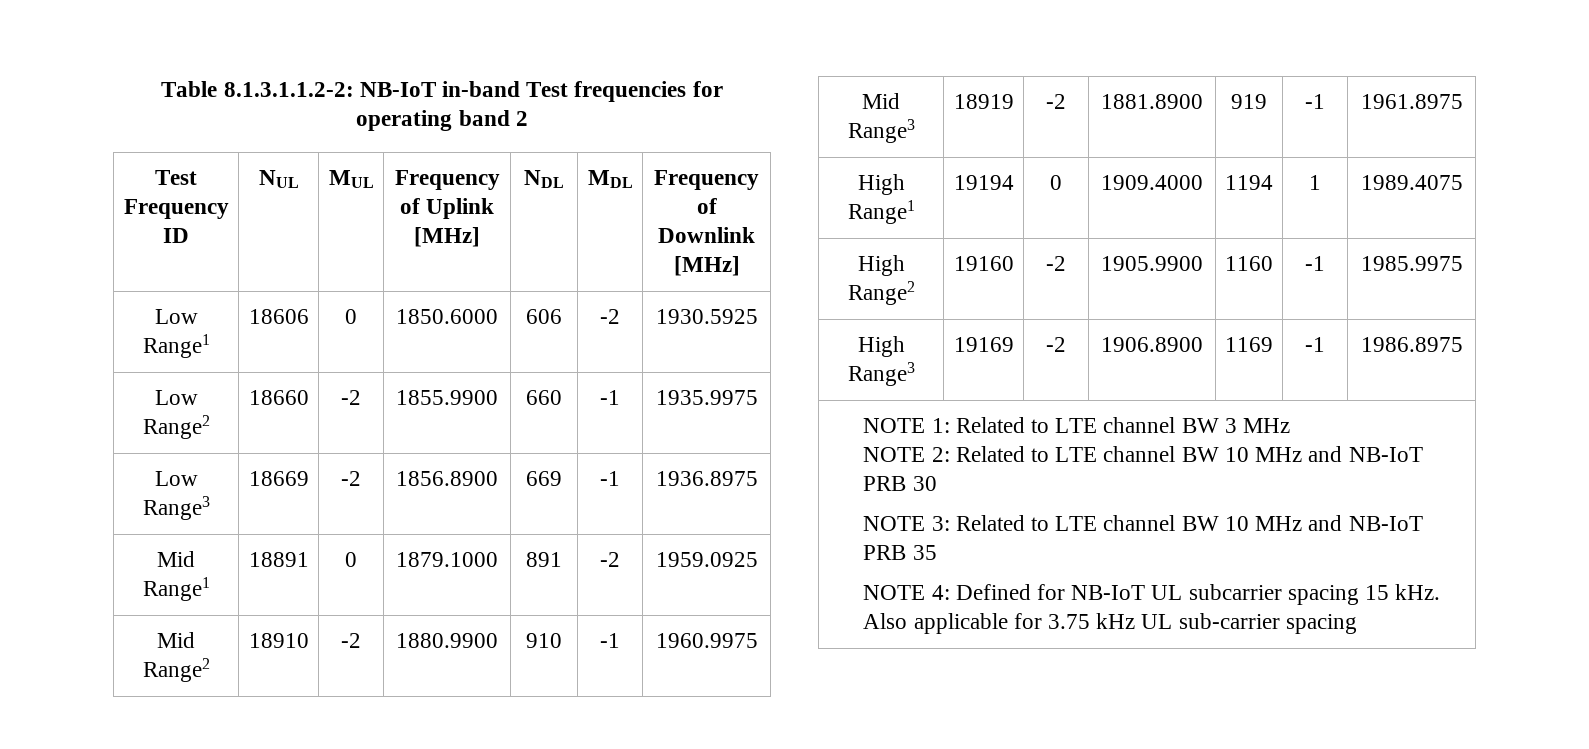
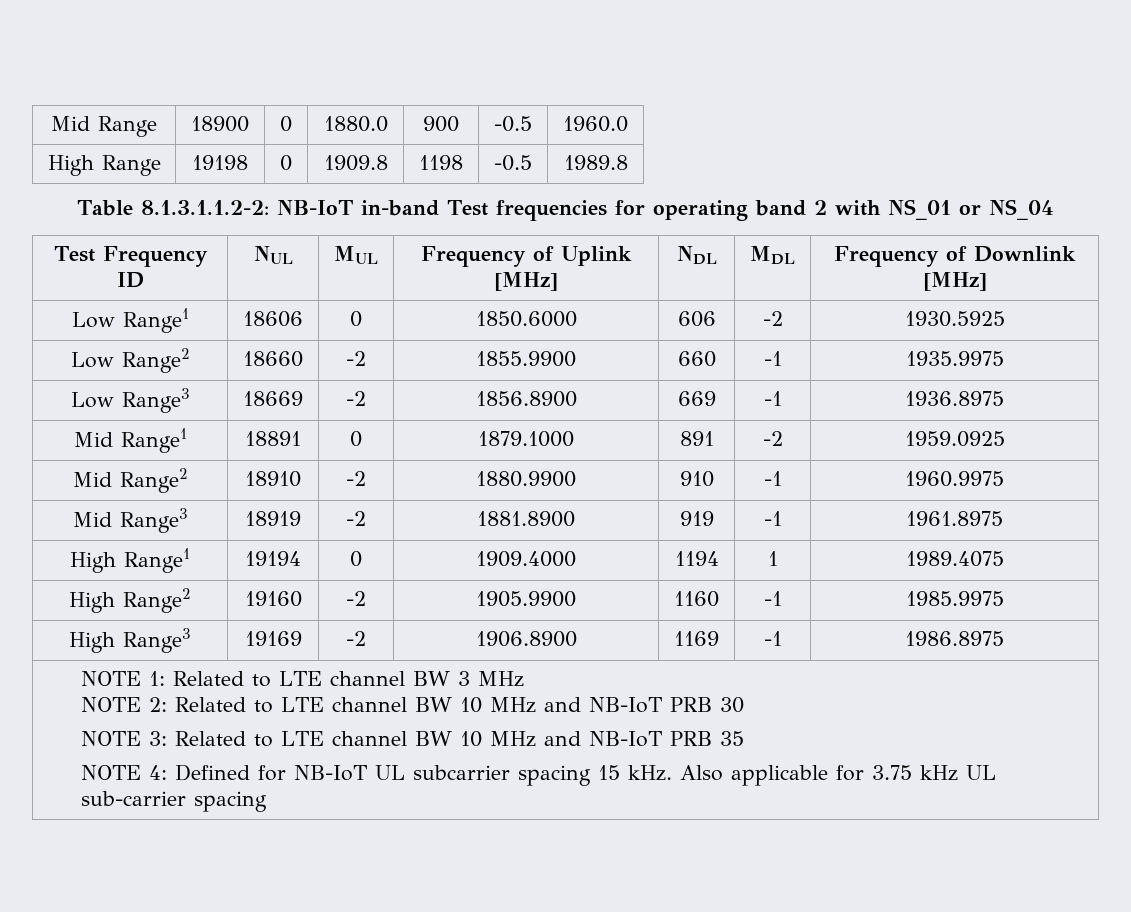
(161, 89) none -> [51,116,157,137] [191,116,249,132] [280,116,292,132] [323,116,388,132] [423,116,459,132] [494,116,532,132] [563,116,628,132] [47,155,161,176] [192,155,248,170] [280,155,292,171] [323,155,388,171] [419,155,463,170] [494,155,532,171] [563,155,628,170] Mid Range | 18900 | 0 | 1880.0 | 900 | -0.5 | 1960.0 // High Range | 19198 | 0 | 1909.8 | 1198 | -0.5 | 1989.8 //
(528, 118) none -> [834,199,1054,220] with NS_01 or NS_04

